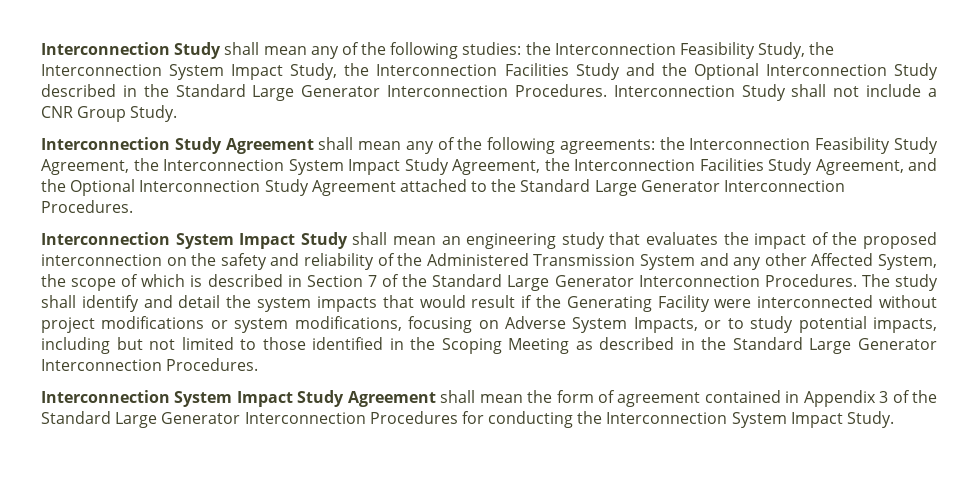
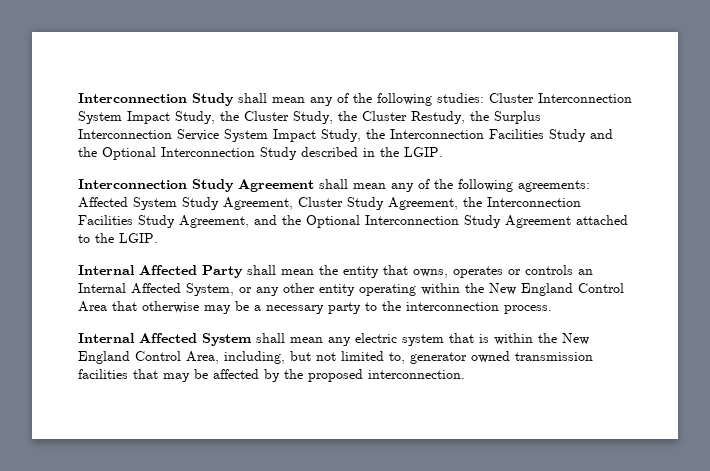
[525,42,835,59] [41,64,162,76] the Interconnection Feasibility Study, the Interconnection -> [489,93,632,103] [78,111,541,124] [78,129,219,141] Cluster Interconnection System Impact Study, the Cluster Study, the Cluster Restudy, the Surplus Interconnection Service
[175,84,937,101] [41,105,178,122] Standard Large Generator Interconnection Procedures. Interconnection Study shall not include a CNR Group Study. -> [404,147,443,157] LGIP.
[659,137,938,154] [41,158,400,175] the Interconnection Feasibility Study Agreement, the Interconnection System Impact -> [78,197,343,210] Affected System Study Agreement, Cluster
[520,179,846,196] [41,200,133,213] [41,232,938,249] [41,253,938,270] [41,274,939,291] [41,295,937,312] [41,316,938,333] [41,337,937,354] [41,358,259,371] [41,390,937,407] [41,411,895,428] Standard Large Generator Interconnection Procedures. // Interconnection System Impact Study shall mean an engineering study that evaluates the impact of the proposed interconnection on the safety and reliability of the Administered Transmission System and any other Affected System, the scope of which is described in Section 7 of the Standard Large Generator Interconnection Procedures. The study shall identify and detail the system impacts that would result if the Generating Facility were interconnected without project modifications or system modifications, focusing on Adverse System Impacts, or to study potential impacts, including but not limited to those identified in the Scoping Meeting as described in the Standard Large Generator Interconnection Procedures. // Interconnection System Impact Study Agreement shall mean the form of agreement contained in Appendix 3 of the Standard Large Generator Interconnection Procedures for conducting the Interconnection System Impact Study. -> [119,233,158,243] [78,265,593,278] [78,283,624,296] [78,301,552,314] [78,333,589,346] [78,351,593,364] [78,369,465,382] LGIP. // Internal Affected Party shall mean the entity that owns, operates or controls an Internal Affected System, or any other entity operating within the New England Control Area that otherwise may be a necessary party to the interconnection process. // Internal Affected System shall mean any electric system that is within the New England Control Area, including, but not limited to, generator owned transmission facilities that may be affected by the proposed interconnection.

